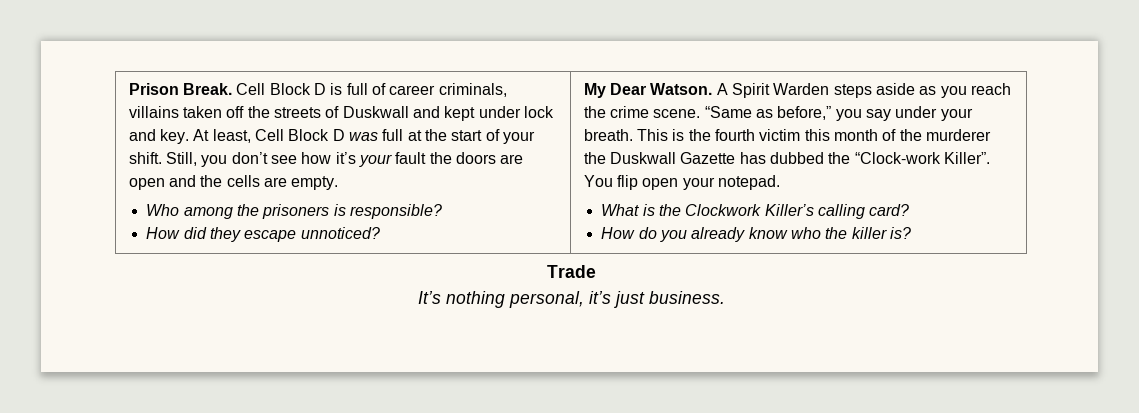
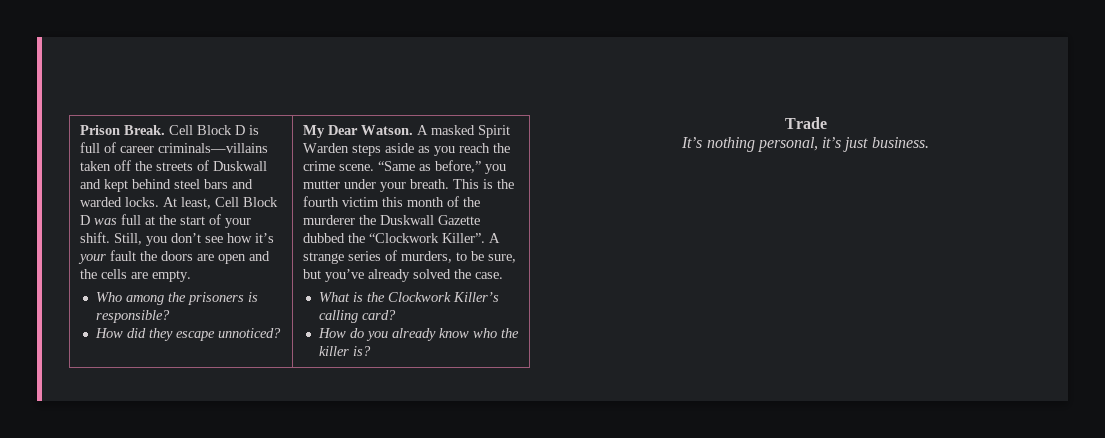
[438,83,507,97] [128,106,179,118] criminals, villains -> [157,143,268,153] criminals—villains
[478,106,555,118] [128,129,190,144] under lock and key. -> [131,179,253,189] [79,197,159,207] behind steel bars and warded locks.
(728, 89) none -> [430,125,475,135] masked
[866,109,892,121] say -> [302,180,340,189] mutter
[739,152,766,164] has -> (480, 220) none
[854,152,991,164] [583,175,781,190] “Clock-work Killer”. You flip open your notepad. -> [368,233,500,243] [302,250,516,264] [302,269,503,282] “Clockwork Killer”. A strange series of murders, to be sure, but you’ve already solved the case.

